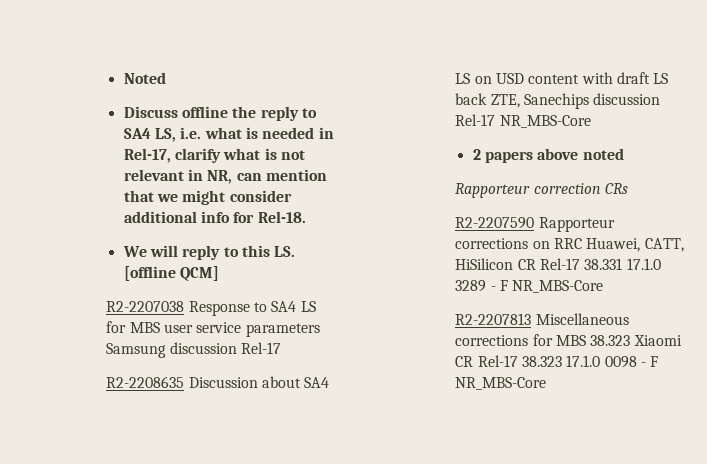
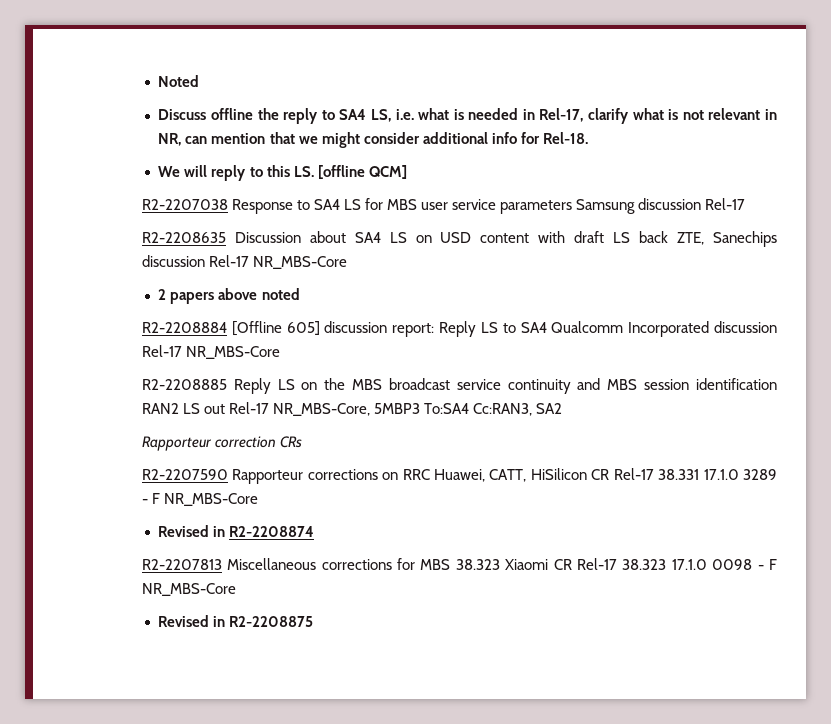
(624, 154) none -> [141,321,778,337] [141,345,280,359] [141,378,777,394] [141,402,563,416] // R2-2208884 [Offline 605] discussion report: Reply LS to SA4 Qualcomm Incorporated discussion Rel-17 NR_MBS-Core // R2-2208885 Reply LS on the MBS broadcast service continuity and MBS session identification RAN2 LS out Rel-17 NR_MBS-Core, 5MBP3 To:SA4 Cc:RAN3, SA2
(604, 286) none -> [158,525,315,537] // Revised in R2-2208874
(547, 383) none -> [158,615,314,627] // Revised in R2-2208875

